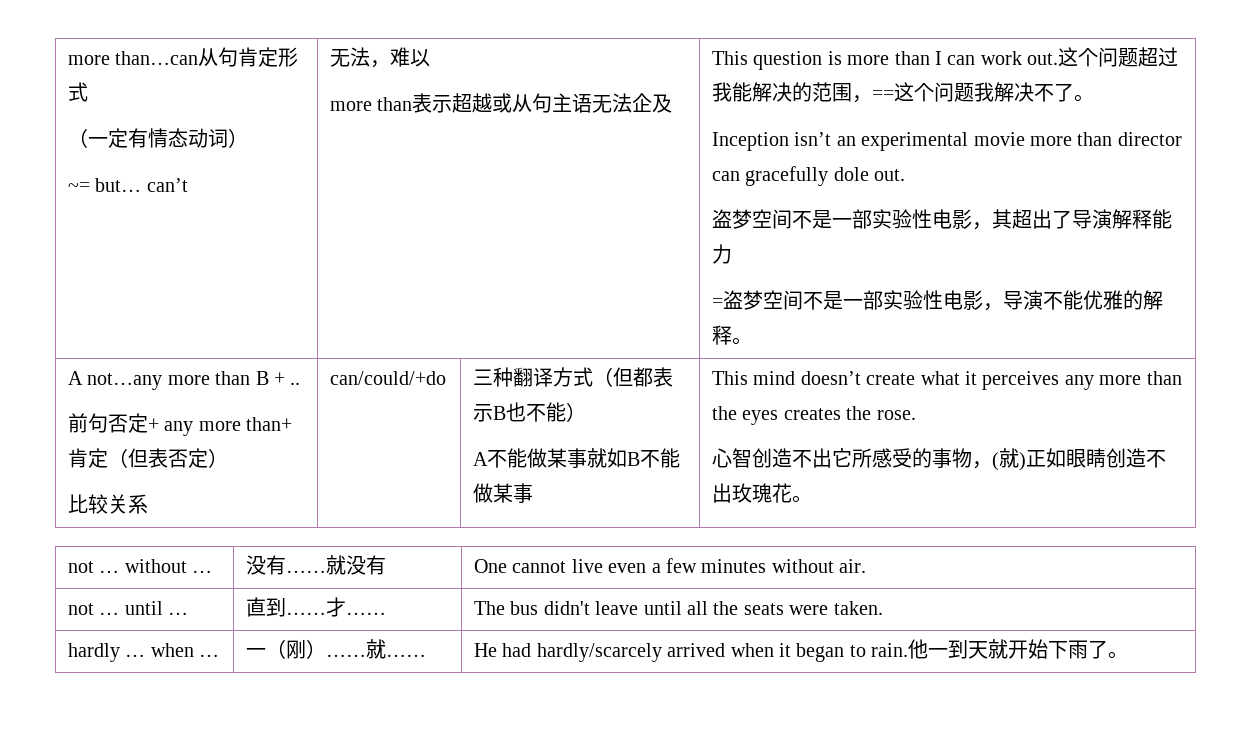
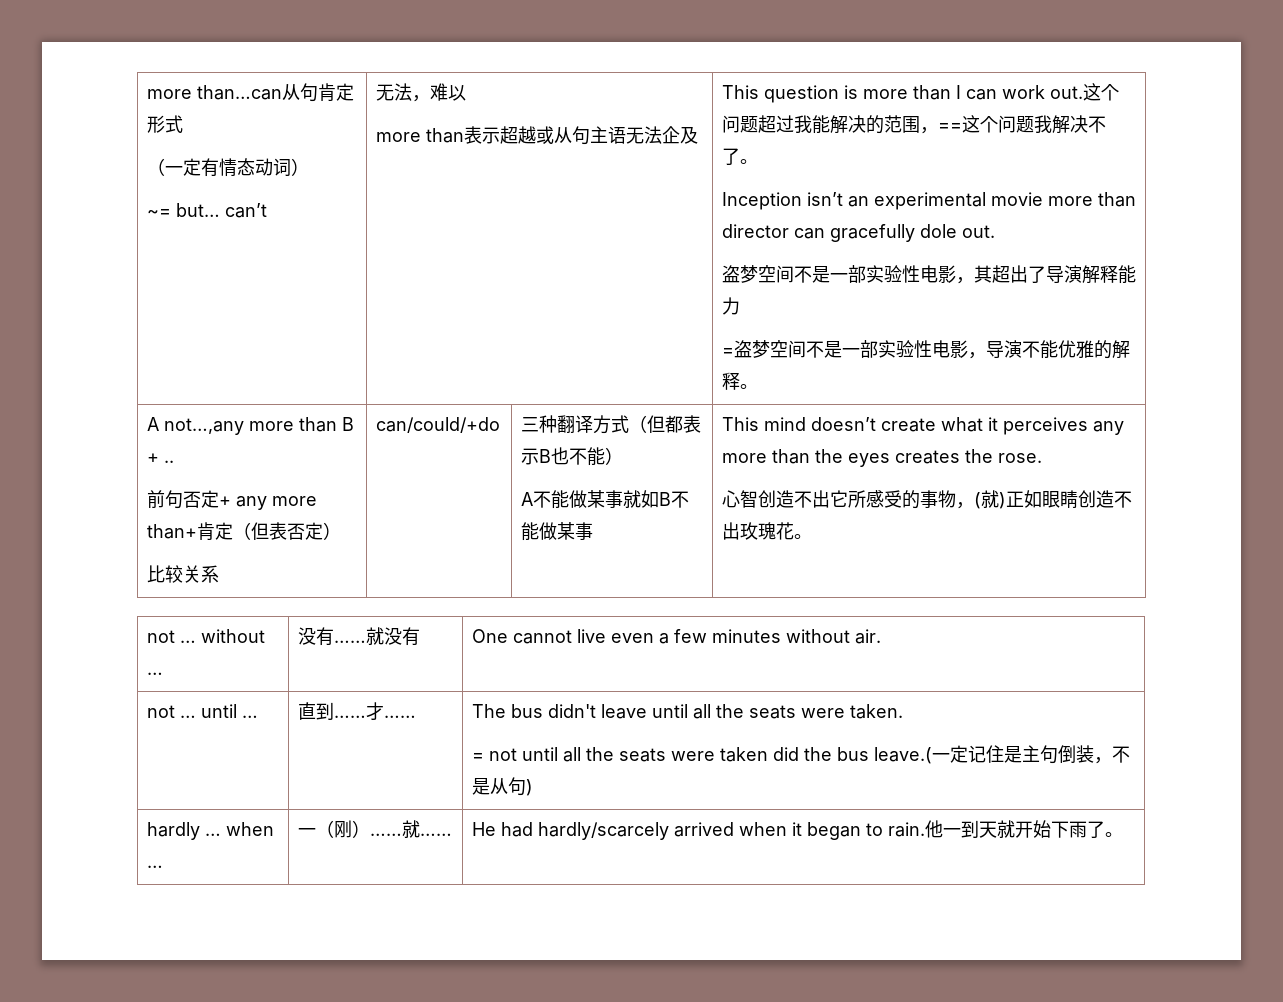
[87,373,163,390] not…any -> [163,418,244,435] not…,any
(883, 608) none -> [471,745,1130,764] [471,777,533,796] // = not until all the seats were taken did the bus leave.(一定记住是主句倒装，不是从句)

